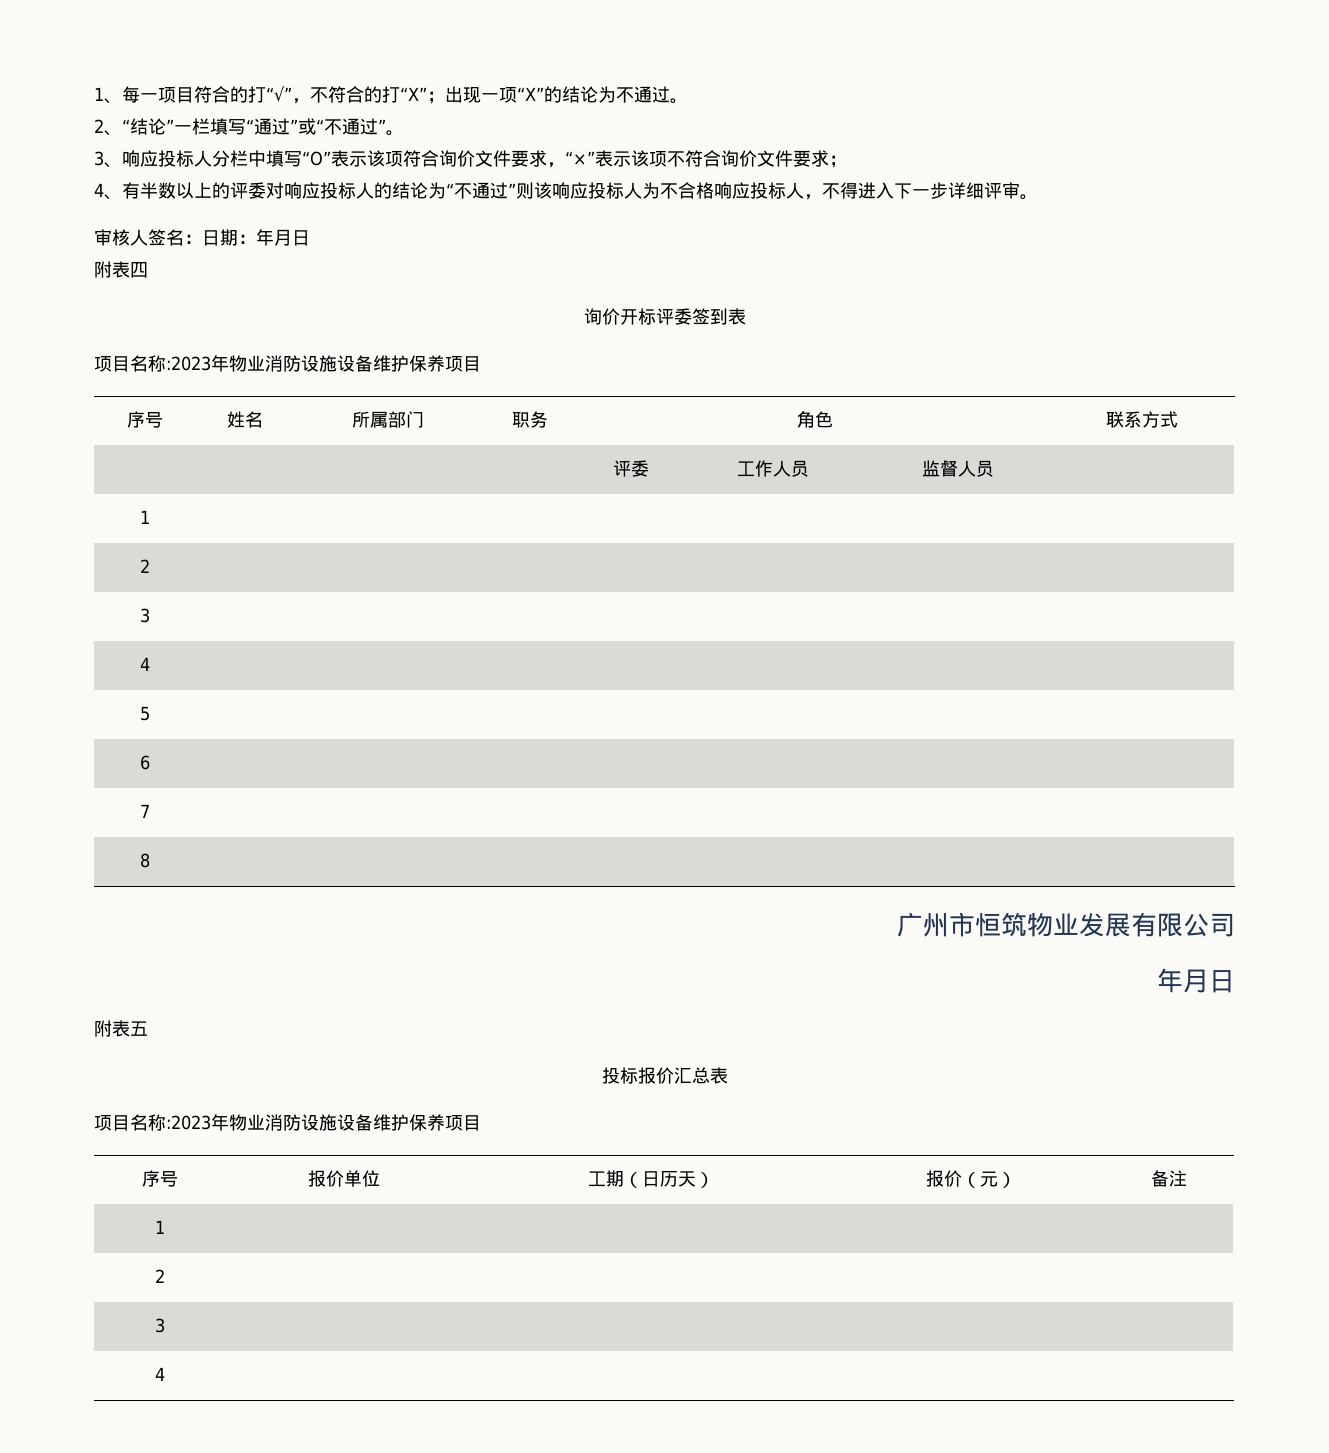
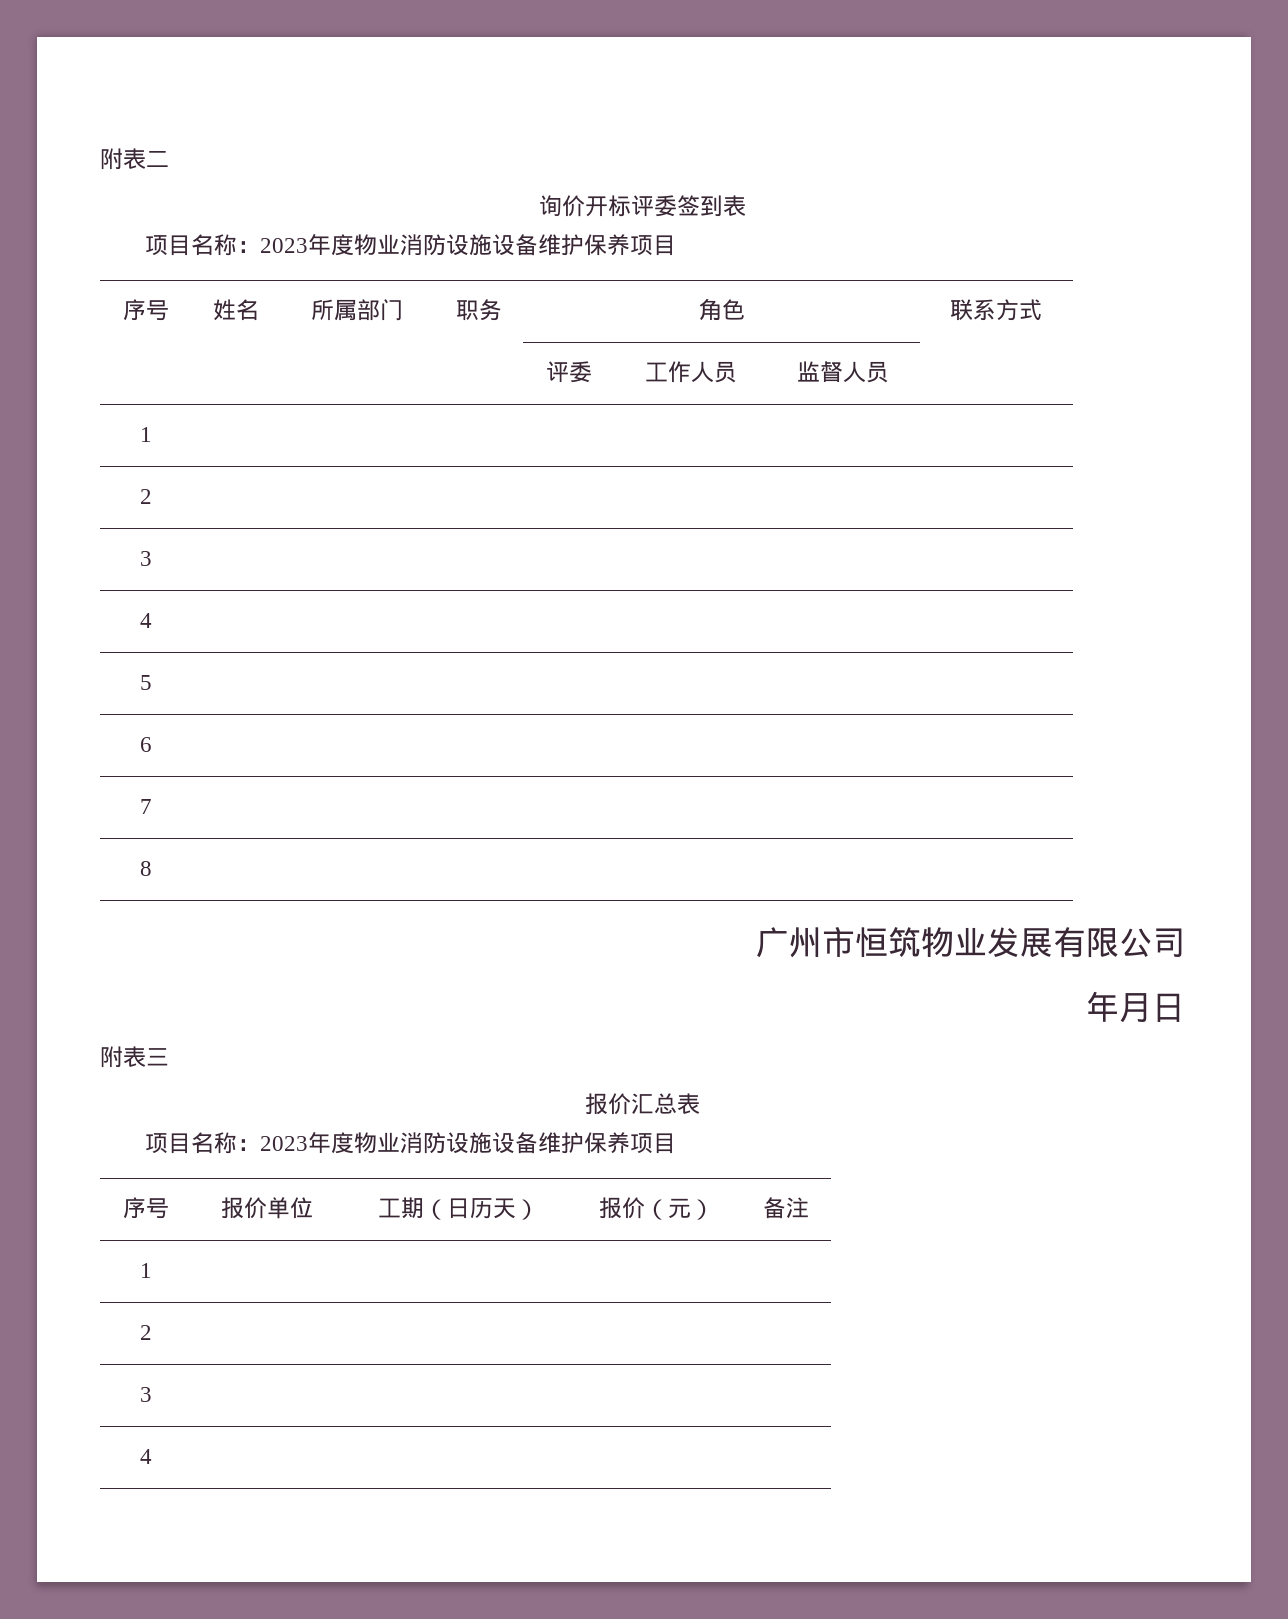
[94,86,688,104] [94,118,404,136] [94,150,847,168] [94,182,1038,200] [94,229,310,246] [94,261,148,278] 1、每一项目符合的打“√”，不符合的打“X”；出现一项“X”的结论为不通过。 // 2、“结论”一栏填写“通过”或“不通过”。 // 3、响应投标人分栏中填写“O”表示该项符合询价文件要求，“×”表示该项不符合询价文件要求； // 4、有半数以上的评委对响应投标人的结论为“不通过”则该响应投标人为不合格响应投标人，不得进入下一步详细评审。 // 审核人签名：日期：年月日 // 附表四 -> [100,148,169,170] 附表二
[166,355,229,372] :2023年 -> [237,234,355,256] ：2023年度
[130,1021,148,1036] [601,1067,638,1084] 五 // 投标 -> [146,1048,169,1066] 三 //
[166,1114,229,1131] :2023年 -> [237,1132,355,1154] ：2023年度

